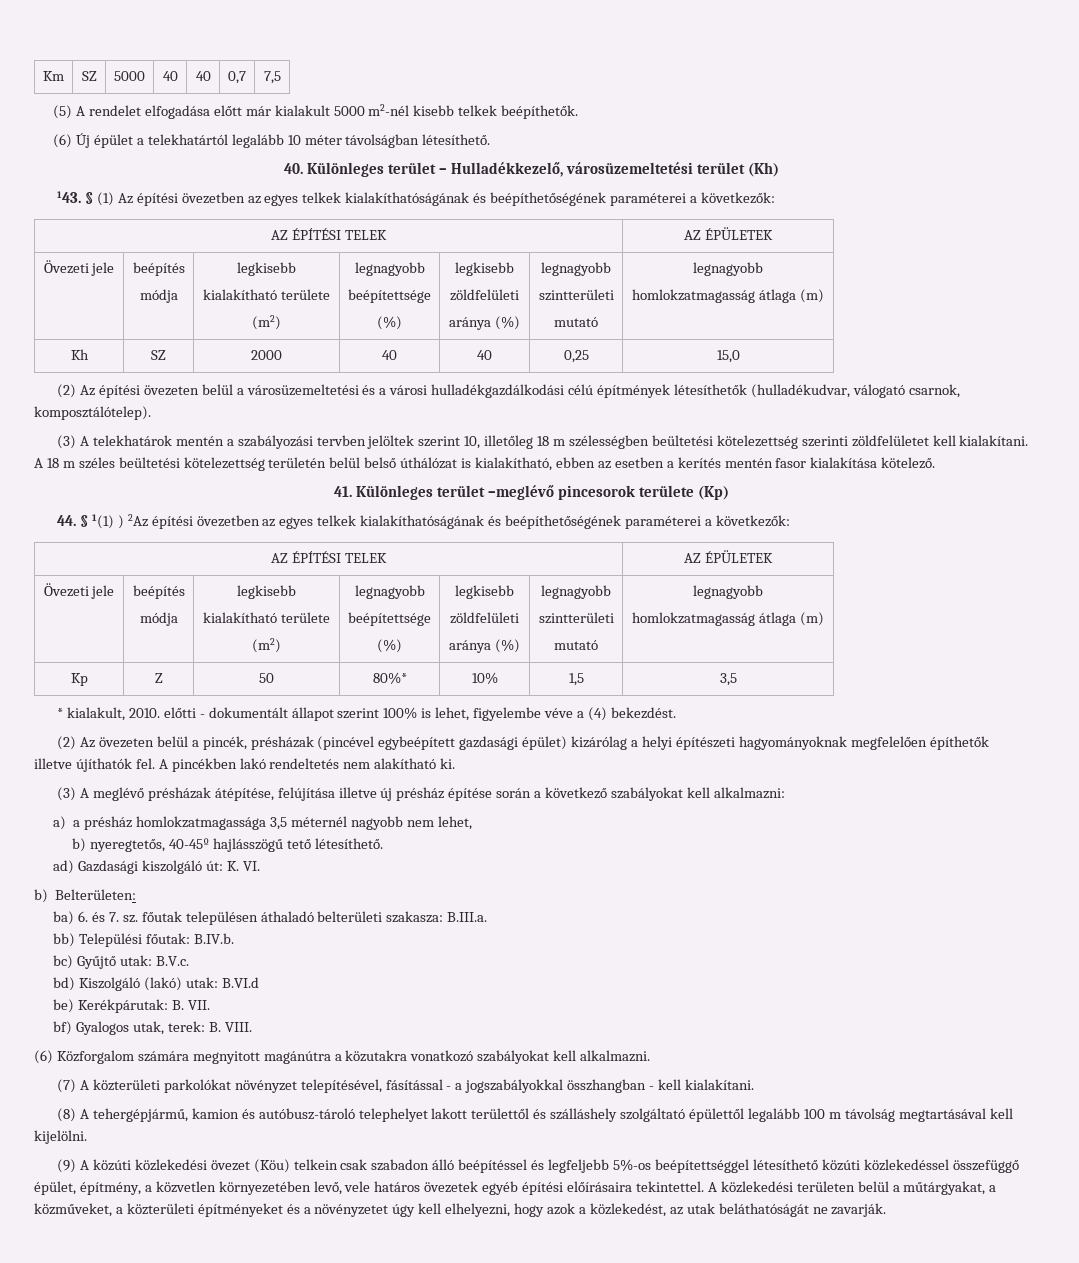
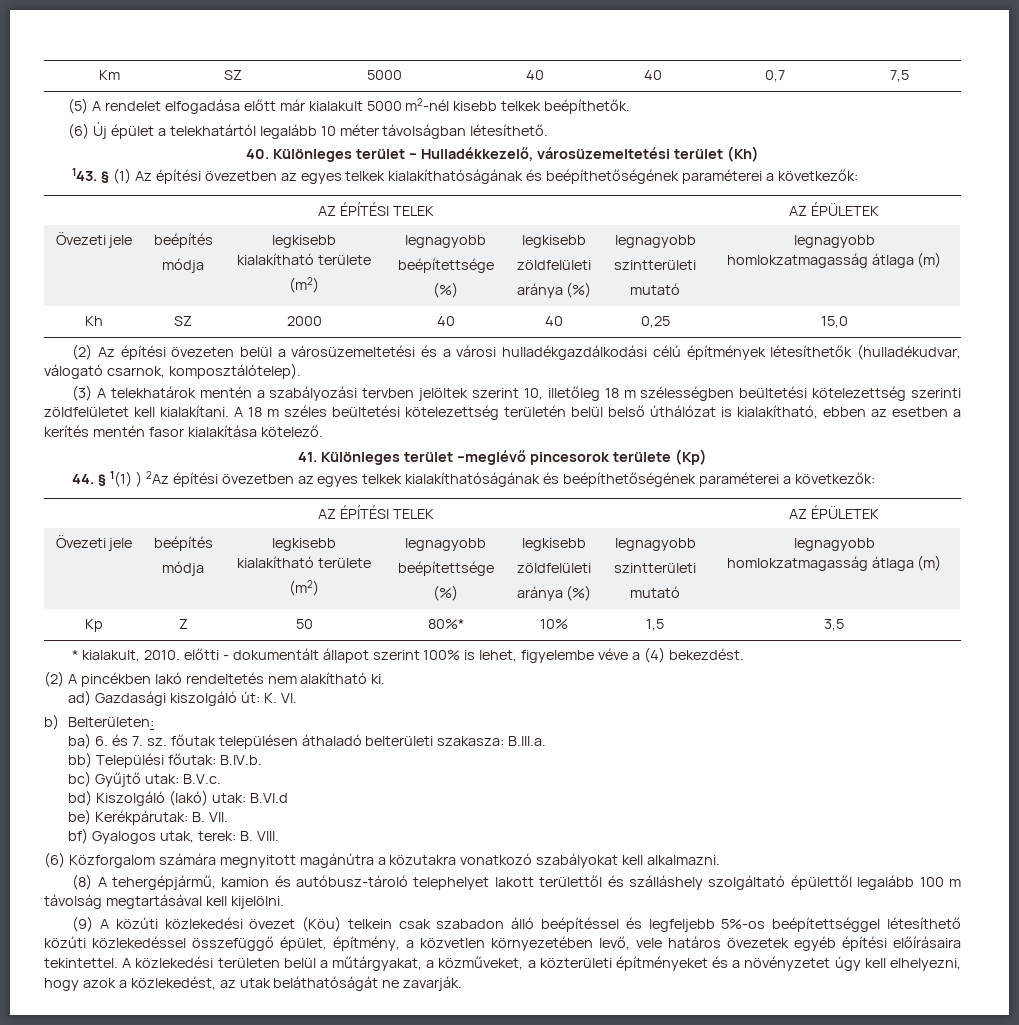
[79,736,989,750] [34,758,155,772] Az övezeten belül a pincék, présházak (pincével egybeépített gazdasági épület) kizárólag a helyi építészeti hagyományoknak megfelelően építhetők illetve újíthatók fel. -> (64, 679) none
[57,787,785,801] [53,816,472,830] [72,838,383,852] // (3) A meglévő présházak átépítése, felújítása illetve új présház építése során a következő szabályokat kell alkalmazni: // a) a présház homlokzatmagassága 3,5 méternél nagyobb nem lehet, // b) nyeregtetős, 40-45º hajlásszögű tető létesíthető. -> (386, 679) none
[57,1079,754,1093] // (7) A közterületi parkolókat növényzet telepítésével, fásítással - a jogszabályokkal összhangban - kell kialakítani. -> (721, 860) none

